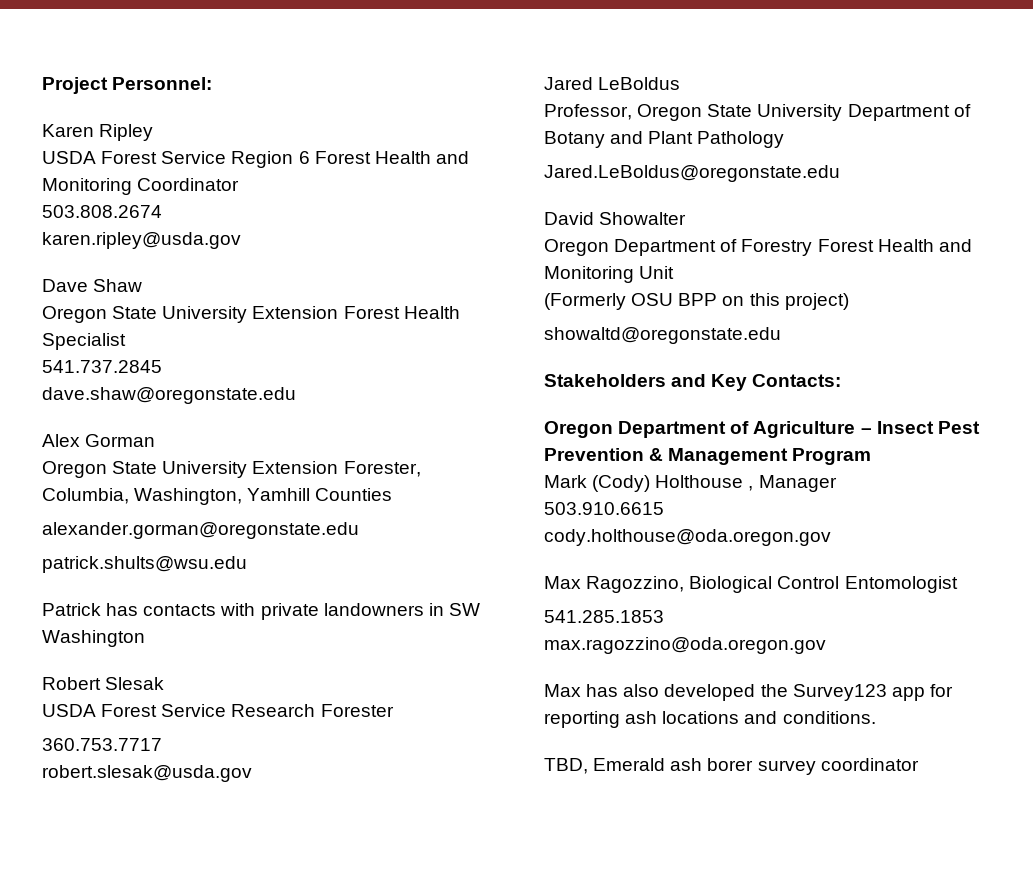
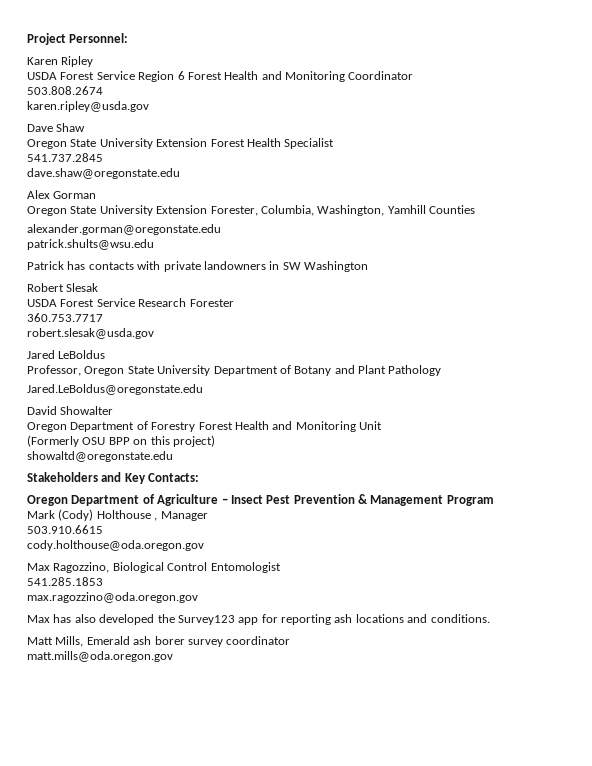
[544,758,588,774] TBD, -> [27,636,84,647] Matt Mills,
(919, 764) none -> [27,651,173,662] // matt.mills@oda.oregon.gov

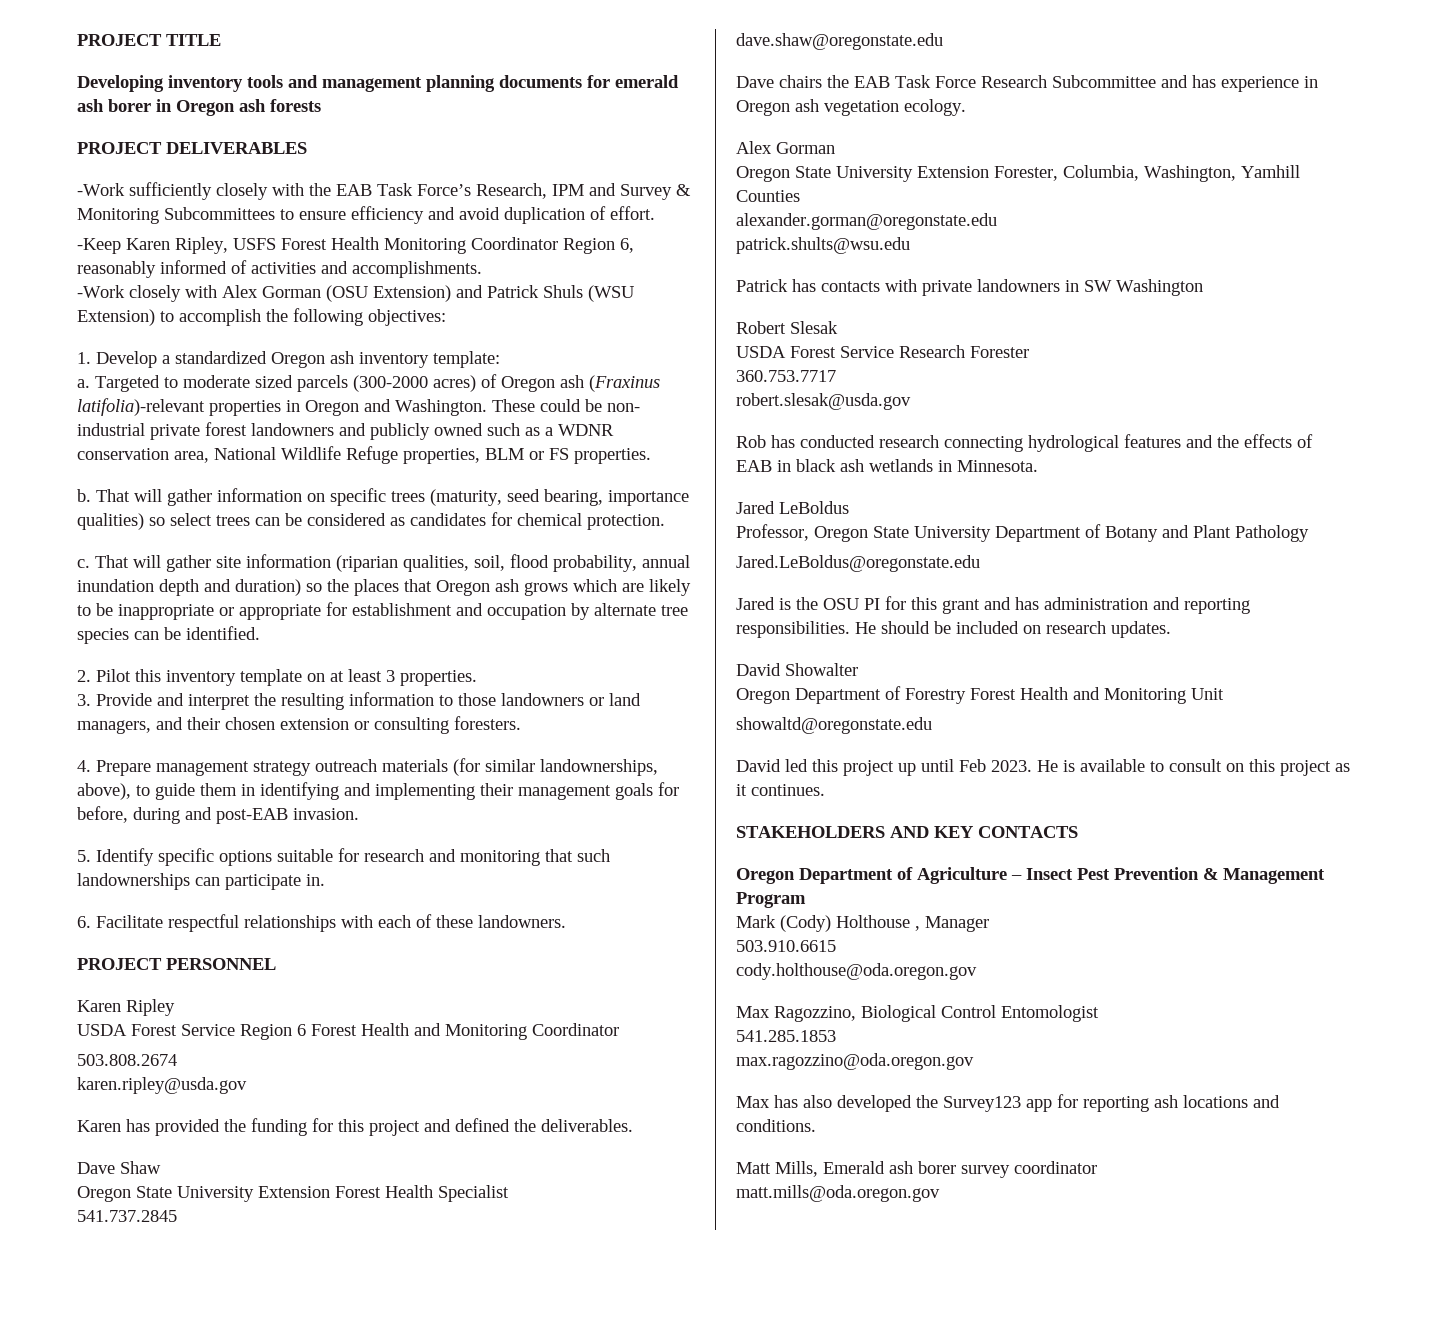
[27,33,129,45] Project Personnel: -> [77,34,221,46] [77,75,679,92] [77,99,321,116] [77,142,307,154] [77,182,691,200] [77,206,655,224] [77,237,634,254] [77,260,482,278] [77,285,634,302] [77,308,446,326] [77,351,500,368] [77,374,660,392] [77,398,640,416] [77,422,614,440] [77,446,651,464] [77,488,689,506] [77,512,665,530] [77,554,690,572] [77,579,691,596] [77,602,688,620] [77,626,260,644] [77,669,477,686] [77,692,641,710] [77,716,521,734] [77,758,658,776] [77,782,679,800] [77,806,359,824] [77,848,610,866] [77,873,325,890] [77,914,566,932] [77,958,276,970] PROJECT TITLE // Developing inventory tools and management planning documents for emerald ash borer in Oregon ash forests // PROJECT DELIVERABLES // -Work sufficiently closely with the EAB Task Force’s Research, IPM and Survey & Monitoring Subcommittees to ensure efficiency and avoid duplication of effort. // -Keep Karen Ripley, USFS Forest Health Monitoring Coordinator Region 6, reasonably informed of activities and accomplishments. // -Work closely with Alex Gorman (OSU Extension) and Patrick Shuls (WSU Extension) to accomplish the following objectives: // 1. Develop a standardized Oregon ash inventory template: // a. Targeted to moderate sized parcels (300-2000 acres) of Oregon ash (Fraxinus latifolia)-relevant properties in Oregon and Washington. These could be non- industrial private forest landowners and publicly owned such as a WDNR conservation area, National Wildlife Refuge properties, BLM or FS properties. // b. That will gather information on specific trees (maturity, seed bearing, importance qualities) so select trees can be considered as candidates for chemical protection. // c. That will gather site information (riparian qualities, soil, flood probability, annual inundation depth and duration) so the places that Oregon ash grows which are likely to be inappropriate or appropriate for establishment and occupation by alternate tree species can be identified. // 2. Pilot this inventory template on at least 3 properties. // 3. Provide and interpret the resulting information to those landowners or land managers, and their chosen extension or consulting foresters. // 4. Prepare management strategy outreach materials (for similar landownerships, above), to guide them in identifying and implementing their management goals for before, during and post-EAB invasion. // 5. Identify specific options suitable for research and monitoring that such landownerships can participate in. // 6. Facilitate respectful relationships with each of these landowners. // PROJECT PERSONNEL
(149, 106) none -> [77,1118,633,1136] // Karen has provided the funding for this project and defined the deliverables.
(180, 173) none -> [736,75,1318,92] [736,99,966,116] // Dave chairs the EAB Task Force Research Subcommittee and has experience in Oregon ash vegetation ecology.
(154, 333) none -> [736,434,1313,452] [736,459,1038,472] // Rob has conducted research connecting hydrological features and the effects of EAB in black ash wetlands in Minnesota.
(203, 389) none -> [736,596,1250,614] [736,621,1171,638] // Jared is the OSU PI for this grant and has administration and reporting responsibilities. He should be included on research updates.
[27,435,215,447] [27,451,173,462] [27,472,200,484] (Formerly OSU BPP on this project) // showaltd@oregonstate.edu // Stakeholders and Key Contacts: -> [736,717,932,734] [736,759,1350,776] [736,784,825,796] [736,826,1078,838] showaltd@oregonstate.edu // David led this project up until Feb 2023. He is available to consult on this project as it continues. // STAKEHOLDERS AND KEY CONTACTS

